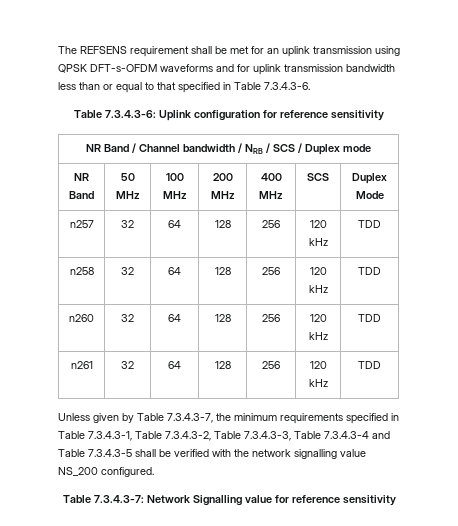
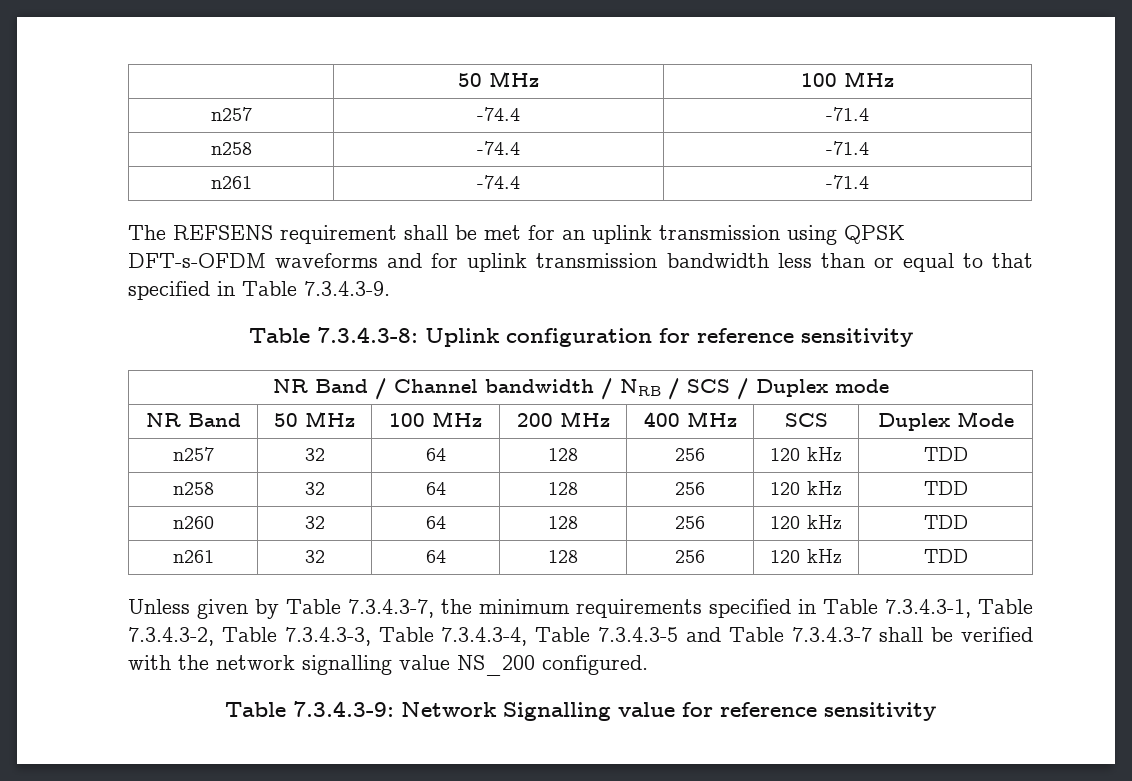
(58, 50) none -> [458,71,539,87] [801,71,894,87] [210,107,252,121] [477,107,520,121] [826,107,869,121] [210,142,252,155] [477,141,520,155] [826,141,869,155] [210,176,252,189] [477,175,520,189] [826,175,869,189] | 50 MHz | 100 MHz // n257 | -74.4 | -71.4 // n258 | -74.4 | -71.4 // n261 | -74.4 | -71.4 //
[264,82,310,90] [74,110,156,118] 7.3.4.3-6. // Table 7.3.4.3-6: -> [304,281,390,296] [248,327,418,343] 7.3.4.3-9. // Table 7.3.4.3-8:
[324,431,369,439] 7.3.4.3-4 -> [441,627,678,646] 7.3.4.3-4, Table 7.3.4.3-5
[88,449,132,457] 7.3.4.3-5 -> [791,627,872,642] 7.3.4.3-7
[93,495,144,503] 7.3.4.3-7: -> [293,701,394,717] 7.3.4.3-9:

